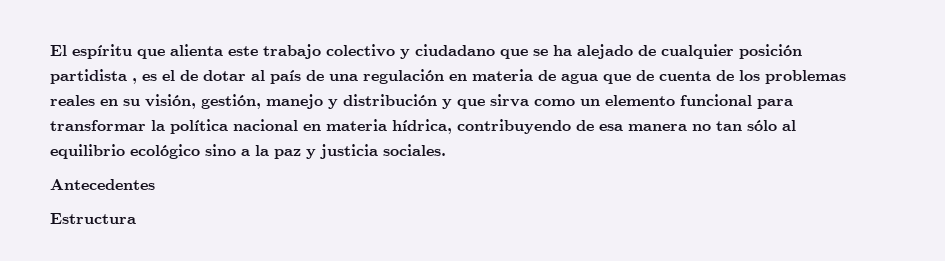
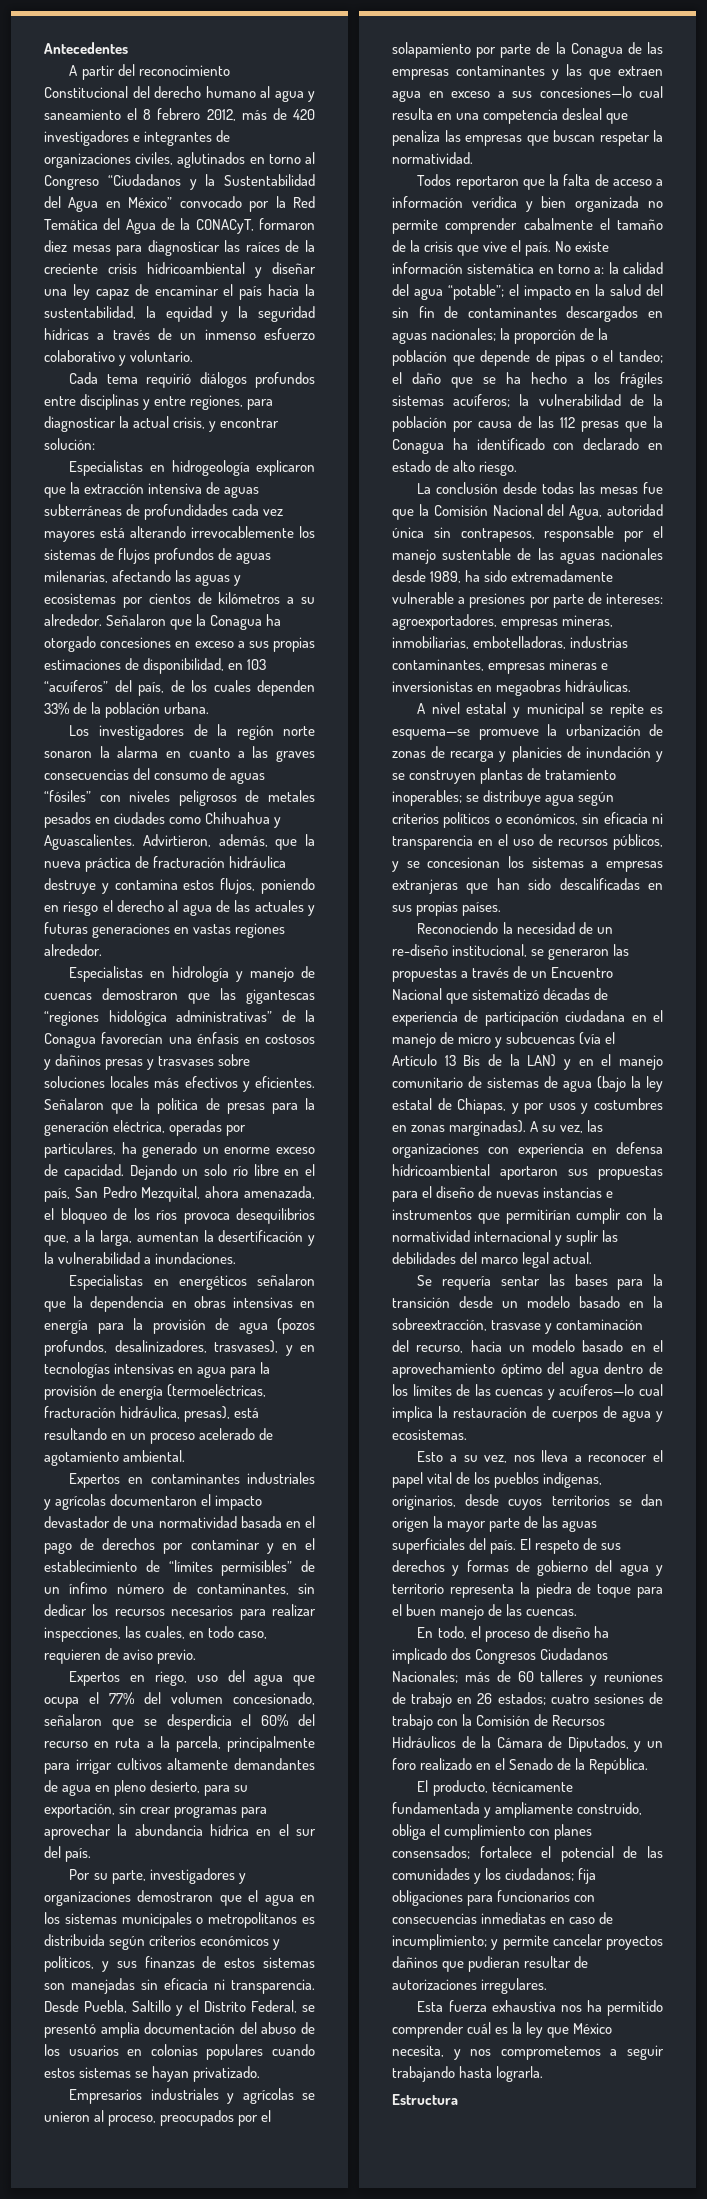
[50,44,802,59] [50,69,846,84] [50,94,793,109] [50,119,796,134] [50,144,446,159] [50,179,155,190] El espíritu que alienta este trabajo colectivo y ciudadano que se ha alejado de cualquier posición partidista , es el de dotar al país de una regulación en materia de agua que de cuenta de los problemas reales en su visión, gestión, manejo y distribución y que sirva como un elemento funcional para transformar la política nacional en materia hídrica, contribuyendo de esa manera no tan sólo al equilibrio ecológico sino a la paz y justicia sociales. // Antecedentes -> [44,42,128,54] [69,64,230,80] [44,86,315,102] [44,108,315,121] [44,130,231,146] [44,152,315,168] [44,174,315,190] [44,196,316,212] [44,218,315,234] [44,240,315,256] [44,262,316,278] [44,284,315,300] [44,306,315,322] [44,328,315,340] [44,350,194,366] [69,372,316,388] [44,394,274,410] [44,416,280,432] [44,438,95,450] [69,460,315,476] [44,482,260,498] [44,504,284,520] [44,526,315,542] [44,548,272,564] [44,570,242,586] [44,592,315,608] [44,614,282,630] [44,636,315,652] [44,658,267,674] [44,680,315,696] [44,702,210,718] [69,724,315,740] [44,746,316,762] [44,768,266,784] [44,790,315,806] [44,812,282,828] [44,834,315,850] [44,856,287,872] [44,878,315,894] [44,900,316,916] [44,922,286,938] [44,944,102,956] [69,966,315,982] [44,988,315,1004] [44,1010,315,1026] [44,1032,315,1048] [44,1054,251,1070] [44,1076,315,1092] [44,1098,315,1114] [44,1120,247,1136] [44,1142,315,1158] [44,1164,315,1180] [44,1186,315,1202] [44,1208,315,1224] [44,1230,315,1246] [44,1252,237,1264] [69,1274,315,1290] [44,1296,315,1312] [44,1318,315,1334] [44,1340,315,1356] [44,1362,271,1378] [44,1384,267,1400] [44,1406,260,1422] [44,1428,274,1444] [44,1450,186,1466] [69,1472,315,1488] [44,1494,263,1510] [44,1516,315,1528] [44,1538,315,1554] [44,1560,315,1576] [44,1582,315,1595] [44,1604,316,1620] [44,1626,268,1642] [44,1648,197,1664] [69,1670,315,1686] [44,1692,315,1708] [44,1714,315,1730] [44,1736,315,1752] [44,1758,315,1774] [44,1780,249,1796] [44,1803,268,1818] [44,1824,316,1840] [44,1846,92,1862] [69,1868,246,1884] [44,1890,315,1906] [44,1912,315,1928] [44,1934,281,1950] [44,1956,316,1972] [44,1978,315,1994] [44,2000,315,2016] [44,2022,315,2038] [44,2044,315,2060] [44,2066,261,2082] [69,2088,315,2104] [44,2110,272,2126] [392,42,663,58] [392,64,663,80] [392,86,663,102] [392,108,629,124] [392,130,663,146] [392,152,473,164] [417,174,663,190] [392,196,663,212] [392,218,663,234] [392,240,610,256] [392,262,663,274] [392,284,663,300] [392,306,663,322] [392,328,609,344] [392,350,663,366] [392,372,663,388] [392,394,663,407] [392,416,663,432] [392,438,663,454] [392,460,518,476] [417,482,663,494] [392,504,663,520] [392,526,663,542] [392,548,663,564] [392,570,614,583] [392,592,663,608] [392,614,614,630] [392,636,629,649] [392,659,609,674] [392,680,632,696] [417,702,663,718] [392,724,663,740] [392,746,663,762] [392,768,617,784] [392,790,615,806] [392,812,663,828] [392,834,663,850] [392,856,663,872] [392,878,663,894] [392,901,502,916] [417,922,613,934] [392,944,630,960] [392,966,614,982] [392,988,609,1004] [392,1010,663,1026] [392,1032,616,1048] [392,1054,663,1070] [392,1076,663,1092] [392,1098,663,1114] [392,1120,604,1136] [392,1142,663,1158] [392,1164,663,1180] [392,1186,614,1202] [392,1208,663,1224] [392,1230,619,1246] [392,1252,593,1268] [417,1274,663,1290] [392,1296,663,1308] [392,1318,644,1334] [392,1340,663,1353] [392,1362,663,1378] [392,1384,663,1400] [392,1406,663,1422] [392,1429,467,1440] [417,1450,663,1463] [392,1472,603,1488] [392,1494,663,1510] [392,1516,598,1532] [392,1538,622,1554] [392,1560,663,1576] [392,1582,663,1598] [392,1604,578,1620] [417,1626,609,1642] [392,1648,609,1664] [392,1670,663,1686] [392,1692,663,1708] [392,1714,606,1730] [392,1736,663,1752] [392,1758,649,1774] [417,1780,573,1796] [392,1802,643,1818] [392,1824,593,1840] [392,1846,663,1862] [392,1868,597,1884] [392,1890,596,1906] [392,1912,614,1924] [392,1934,663,1950] [392,1956,589,1972] [392,1978,548,1994] [417,2000,663,2016] [392,2022,613,2038] [392,2045,664,2060] [392,2066,544,2082] Antecedentes // A partir del reconocimiento Constitucional del derecho humano al agua y saneamiento el 8 febrero 2012, más de 420 investigadores e integrantes de organizaciones civiles, aglutinados en torno al Congreso “Ciudadanos y la Sustentabilidad del Agua en México” convocado por la Red Temática del Agua de la CONACyT, formaron diez mesas para diagnosticar las raíces de la creciente crisis hídricoambiental y diseñar una ley capaz de encaminar el país hacia la sustentabilidad, la equidad y la seguridad hídricas a través de un inmenso esfuerzo colaborativo y voluntario. // Cada tema requirió diálogos profundos entre disciplinas y entre regiones, para diagnosticar la actual crisis, y encontrar solución: // Especialistas en hidrogeología explicaron que la extracción intensiva de aguas subterráneas de profundidades cada vez mayores está alterando irrevocablemente los sistemas de flujos profundos de aguas milenarias, afectando las aguas y ecosistemas por cientos de kilómetros a su alrededor. Señalaron que la Conagua ha otorgado concesiones en exceso a sus propias estimaciones de disponibilidad, en 103 “acuíferos” del país, de los cuales dependen 33% de la población urbana. // Los investigadores de la región norte sonaron la alarma en cuanto a las graves consecuencias del consumo de aguas “fósiles” con niveles peligrosos de metales pesados en ciudades como Chihuahua y Aguascalientes. Advirtieron, además, que la nueva práctica de fracturación hidráulica destruye y contamina estos flujos, poniendo en riesgo el derecho al agua de las actuales y futuras generaciones en vastas regiones alrededor. // Especialistas en hidrología y manejo de cuencas demostraron que las gigantescas “regiones hidológica administrativas” de la Conagua favorecían una énfasis en costosos y dañinos presas y trasvases sobre soluciones locales más efectivos y eficientes. Señalaron que la política de presas para la generación eléctrica, operadas por particulares, ha generado un enorme exceso de capacidad. Dejando un solo río libre en el país, San Pedro Mezquital, ahora amenazada, el bloqueo de los ríos provoca desequilibrios que, a la larga, aumentan la desertificación y la vulnerabilidad a inundaciones. // Especialistas en energéticos señalaron que la dependencia en obras intensivas en energía para la provisión de agua (pozos profundos, desalinizadores, trasvases), y en tecnologías intensivas en agua para la provisión de energía (termoeléctricas, fracturación hidráulica, presas), está resultando en un proceso acelerado de agotamiento ambiental. // Expertos en contaminantes industriales y agrícolas documentaron el impacto devastador de una normatividad basada en el pago de derechos por contaminar y en el establecimiento de “límites permisibles” de un ínfimo número de contaminantes, sin dedicar los recursos necesarios para realizar inspecciones, las cuales, en todo caso, requieren de aviso previo. // Expertos en riego, uso del agua que ocupa el 77% del volumen concesionado, señalaron que se desperdicia el 60% del recurso en ruta a la parcela, principalmente para irrigar cultivos altamente demandantes de agua en pleno desierto, para su exportación, sin crear programas para aprovechar la abundancia hídrica en el sur del país. // Por su parte, investigadores y organizaciones demostraron que el agua en los sistemas municipales o metropolitanos es distribuida según criterios económicos y políticos, y sus finanzas de estos sistemas son manejadas sin eficacia ni transparencia. Desde Puebla, Saltillo y el Distrito Federal, se presentó amplia documentación del abuso de los usuarios en colonias populares cuando estos sistemas se hayan privatizado. // Empresarios industriales y agrícolas se unieron al proceso, preocupados por el solapamiento por parte de la Conagua de las empresas contaminantes y las que extraen agua en exceso a sus concesiones—lo cual resulta en una competencia desleal que penaliza las empresas que buscan respetar la normatividad. // Todos reportaron que la falta de acceso a información verídica y bien organizada no permite comprender cabalmente el tamaño de la crisis que vive el país. No existe información sistemática en torno a: la calidad del agua “potable”; el impacto en la salud del sin fin de contaminantes descargados en aguas nacionales; la proporción de la población que depende de pipas o el tandeo; el daño que se ha hecho a los frágiles sistemas acuíferos; la vulnerabilidad de la población por causa de las 112 presas que la Conagua ha identificado con declarado en estado de alto riesgo. // La conclusión desde todas las mesas fue que la Comisión Nacional del Agua, autoridad única sin contrapesos, responsable por el manejo sustentable de las aguas nacionales desde 1989, ha sido extremadamente vulnerable a presiones por parte de intereses: agroexportadores, empresas mineras, inmobiliarias, embotelladoras, industrias contaminantes, empresas mineras e inversionistas en megaobras hidráulicas. // A nivel estatal y municipal se repite es esquema—se promueve la urbanización de zonas de recarga y planicies de inundación y se construyen plantas de tratamiento inoperables; se distribuye agua según criterios políticos o económicos, sin eficacia ni transparencia en el uso de recursos públicos, y se concesionan los sistemas a empresas extranjeras que han sido descalificadas en sus propias países. // Reconociendo la necesidad de un re-diseño institucional, se generaron las propuestas a través de un Encuentro Nacional que sistematizó décadas de experiencia de participación ciudadana en el manejo de micro y subcuencas (vía el Artículo 13 Bis de la LAN) y en el manejo comunitario de sistemas de agua (bajo la ley estatal de Chiapas, y por usos y costumbres en zonas marginadas). A su vez, las organizaciones con experiencia en defensa hídricoambiental aportaron sus propuestas para el diseño de nuevas instancias e instrumentos que permitirían cumplir con la normatividad internacional y suplir las debilidades del marco legal actual. // Se requería sentar las bases para la transición desde un modelo basado en la sobreextracción, trasvase y contaminación del recurso, hacia un modelo basado en el aprovechamiento óptimo del agua dentro de los límites de las cuencas y acuíferos—lo cual implica la restauración de cuerpos de agua y ecosistemas. // Esto a su vez, nos lleva a reconocer el papel vital de los pueblos indígenas, originarios, desde cuyos territorios se dan origen la mayor parte de las aguas superficiales del país. El respeto de sus derechos y formas de gobierno del agua y territorio representa la piedra de toque para el buen manejo de las cuencas. // En todo, el proceso de diseño ha implicado dos Congresos Ciudadanos Nacionales; más de 60 talleres y reuniones de trabajo en 26 estados; cuatro sesiones de trabajo con la Comisión de Recursos Hidráulicos de la Cámara de Diputados, y un foro realizado en el Senado de la República. // El producto, técnicamente fundamentada y ampliamente construido, obliga el cumplimiento con planes consensados; fortalece el potencial de las comunidades y los ciudadanos; fija obligaciones para funcionarios con consecuencias inmediatas en caso de incumplimiento; y permite cancelar proyectos dañinos que pudieran resultar de autorizaciones irregulares. // Esta fuerza exhaustiva nos ha permitido comprender cuál es la ley que México necesita, y nos comprometemos a seguir trabajando hasta lograrla.

